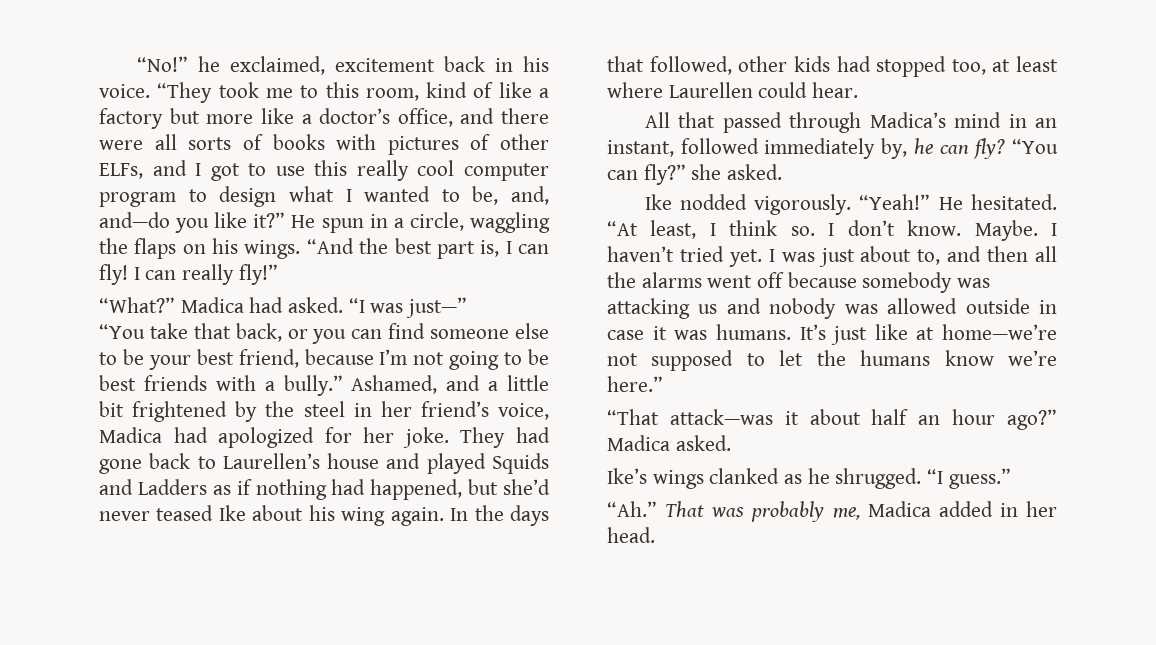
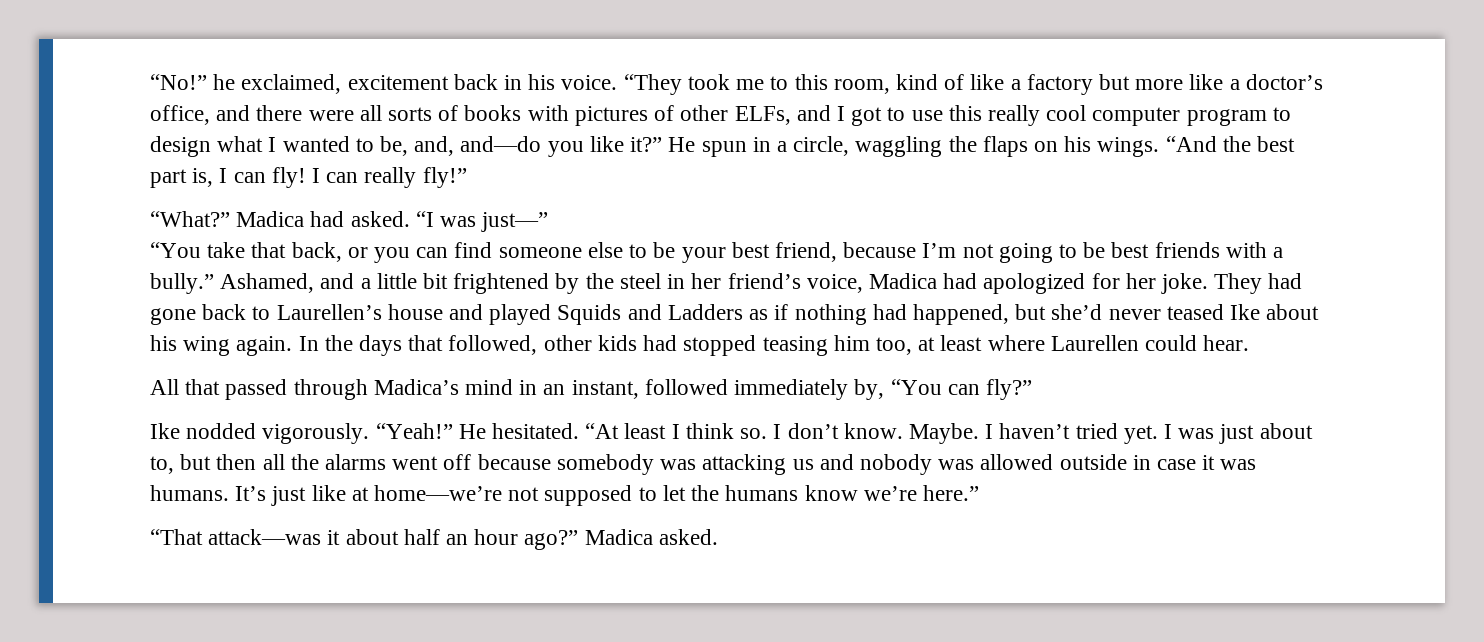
(947, 66) none -> [762,335,870,356] teasing him
[913,138,1006,159] he can fly? -> (885, 389) none
[691,164,783,180] she asked. -> (1032, 389) none
[650,220,697,239] least, -> [624,423,667,439] least
[947,246,982,262] and -> [180,454,212,470] but
[607,468,1011,489] [607,501,1057,522] [607,527,655,543] // Ike’s wings clanked as he shrugged. “I guess.” // “Ah.” That was probably me, Madica added in her head. -> (718, 537) none

